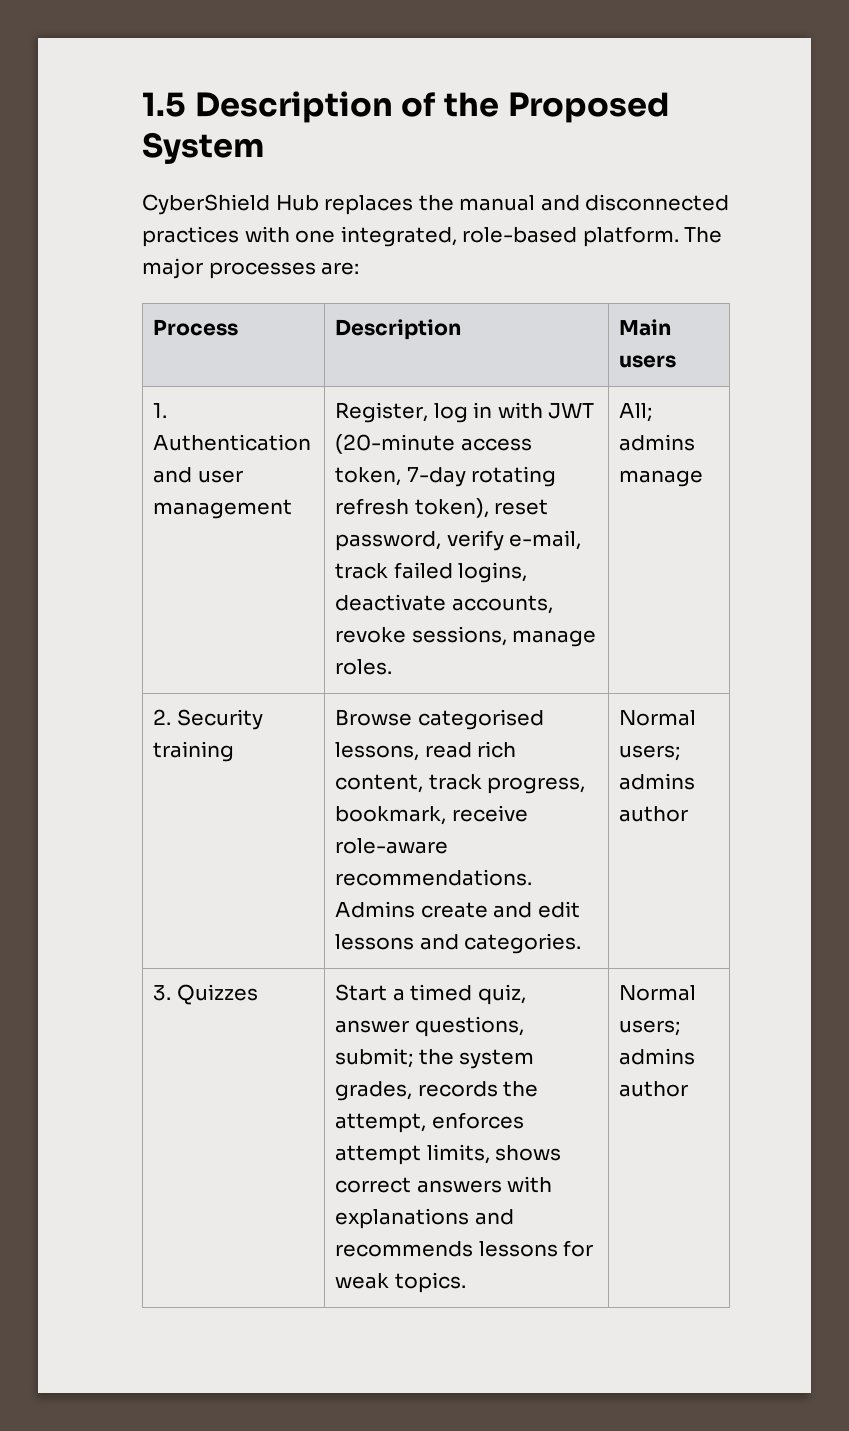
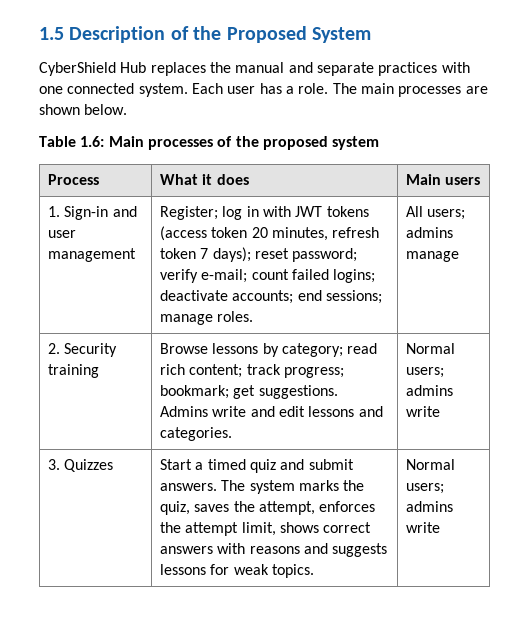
[585,194,730,211] disconnected -> [316,62,374,76] separate
[340,226,723,247] [142,258,360,279] [152,319,238,336] [334,319,461,340] integrated, role-based platform. The major processes are: // Process | Description -> [67,83,488,97] [39,104,128,115] [39,136,380,150] [48,174,100,185] [160,174,249,185] connected system. Each user has a role. The main processes are shown below. // Table 1.6: Main processes of the proposed system // Process | What it does
[152,434,311,451] Authentication -> [64,206,109,220] Sign-in
[334,402,428,423] Register, -> [160,206,219,220] Register;
[334,434,532,454] [334,466,557,487] [334,498,549,518] [334,530,582,551] [334,562,528,583] [334,594,553,614] [334,626,507,646] (20-minute access token, 7-day rotating refresh token), reset password, verify e-mail, track failed logins, deactivate accounts, revoke sessions, -> [326,206,369,217] [160,226,380,241] [160,247,358,262] [160,269,376,283] [160,290,382,304] tokens (access token 20 minutes, refresh token 7 days); reset password; verify e-mail; count failed logins; deactivate accounts; end sessions;
[618,403,652,422] All; -> [406,206,466,220] All users;
[417,709,544,730] [334,741,517,761] [334,774,586,794] [334,805,528,825] [334,838,448,854] [334,869,532,886] [334,901,488,918] categorised lessons, read rich content, track progress, bookmark, receive role-aware recommendations. Admins create -> [212,343,378,357] [160,364,344,378] [160,385,338,399] [160,406,247,417] lessons by category; read rich content; track progress; bookmark; get suggestions. Admins write
[618,806,688,822] author -> [406,406,441,417] write
[477,984,526,1005] [334,1016,524,1037] [334,1048,535,1069] [334,1081,539,1101] [334,1112,524,1133] [334,1144,490,1165] quiz, answer questions, submit; the system grades, records the attempt, enforces attempt limits, -> [249,459,354,473] [160,480,365,494] [160,501,376,515] [160,522,276,536] quiz and submit answers. The system marks the quiz, saves the attempt, enforces the attempt limit,
[334,1208,514,1229] [334,1241,473,1257] explanations and recommends -> [249,543,388,557] reasons and suggests
[618,1081,688,1097] author -> [406,522,441,533] write

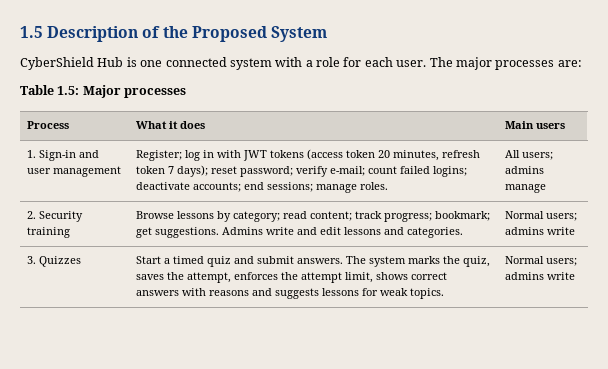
[150,62,470,76] [39,83,488,97] [39,104,128,115] replaces the manual and separate practices with one connected system. Each user has a role. The main processes are shown below. -> [126,57,582,70] is one connected system with a role for each user. The major processes are:
[80,136,380,150] 1.6: Main processes of the proposed system -> [57,85,187,98] 1.5: Major processes
[160,364,186,375] rich -> (307, 215) none

